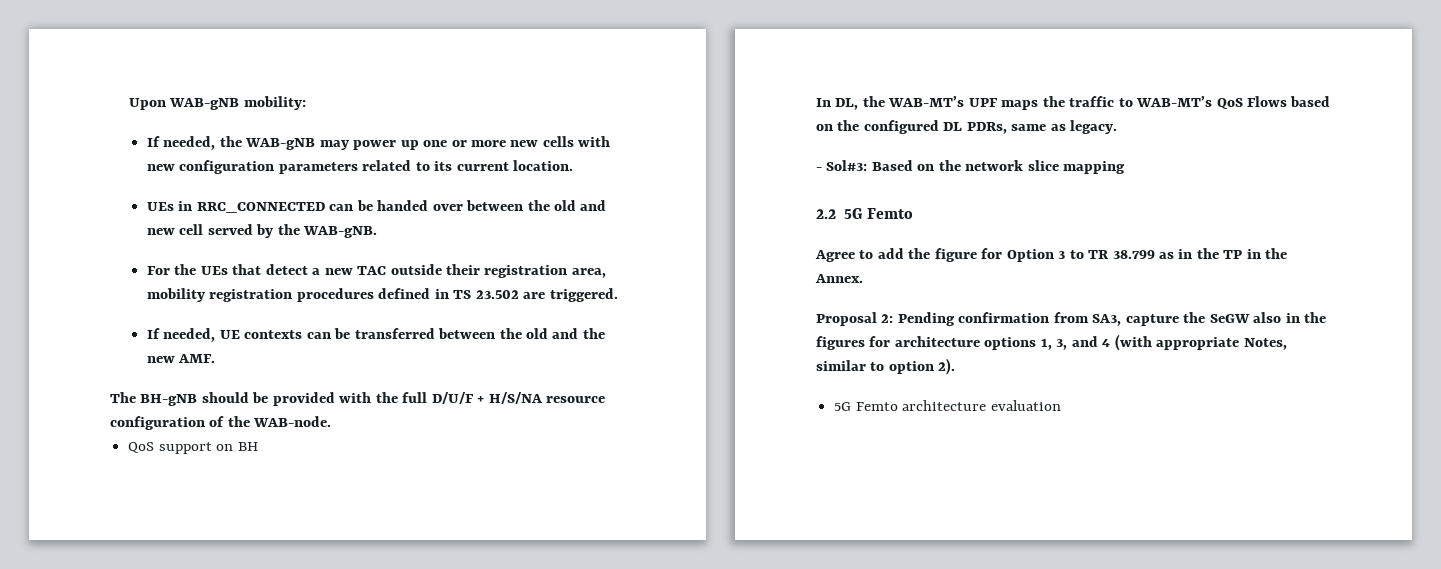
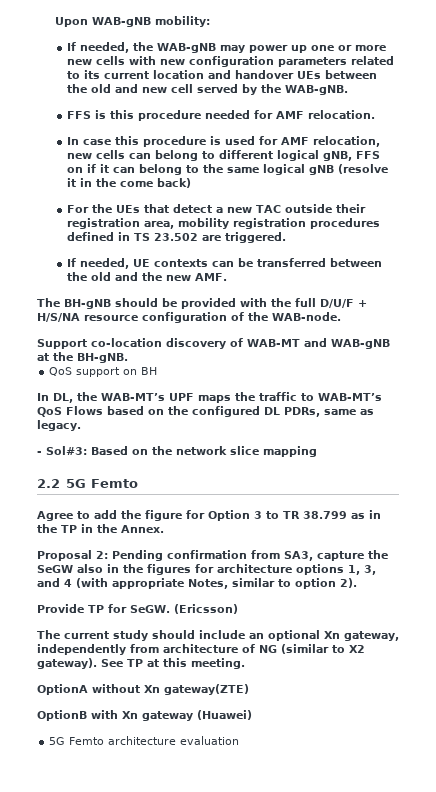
[513,160,574,171] [146,200,463,213] location. // UEs in RRC_CONNECTED can be handed over -> [153,70,322,79] location and handover UEs
(378, 232) none -> [67,110,376,121] [67,136,381,147] [67,150,381,161] [67,164,389,175] [67,178,192,188] // FFS is this procedure needed for AMF relocation. // In case this procedure is used for AMF relocation, new cells can belong to different logical gNB, FFS on if it can belong to the same logical gNB (resolve it in the come back)
(332, 421) none -> [37,338,390,349] [37,352,128,363] // Support co-location discovery of WAB-MT and WAB-gNB at the BH-gNB.
(956, 366) none -> [37,604,238,614] [37,630,399,641] [37,644,365,655] [37,658,245,669] [37,684,249,695] [37,710,252,721] // Provide TP for SeGW. (Ericsson) // The current study should include an optional Xn gateway, independently from architecture of NG (similar to X2 gateway). See TP at this meeting. // OptionA without Xn gateway(ZTE) // OptionB with Xn gateway (Huawei)

